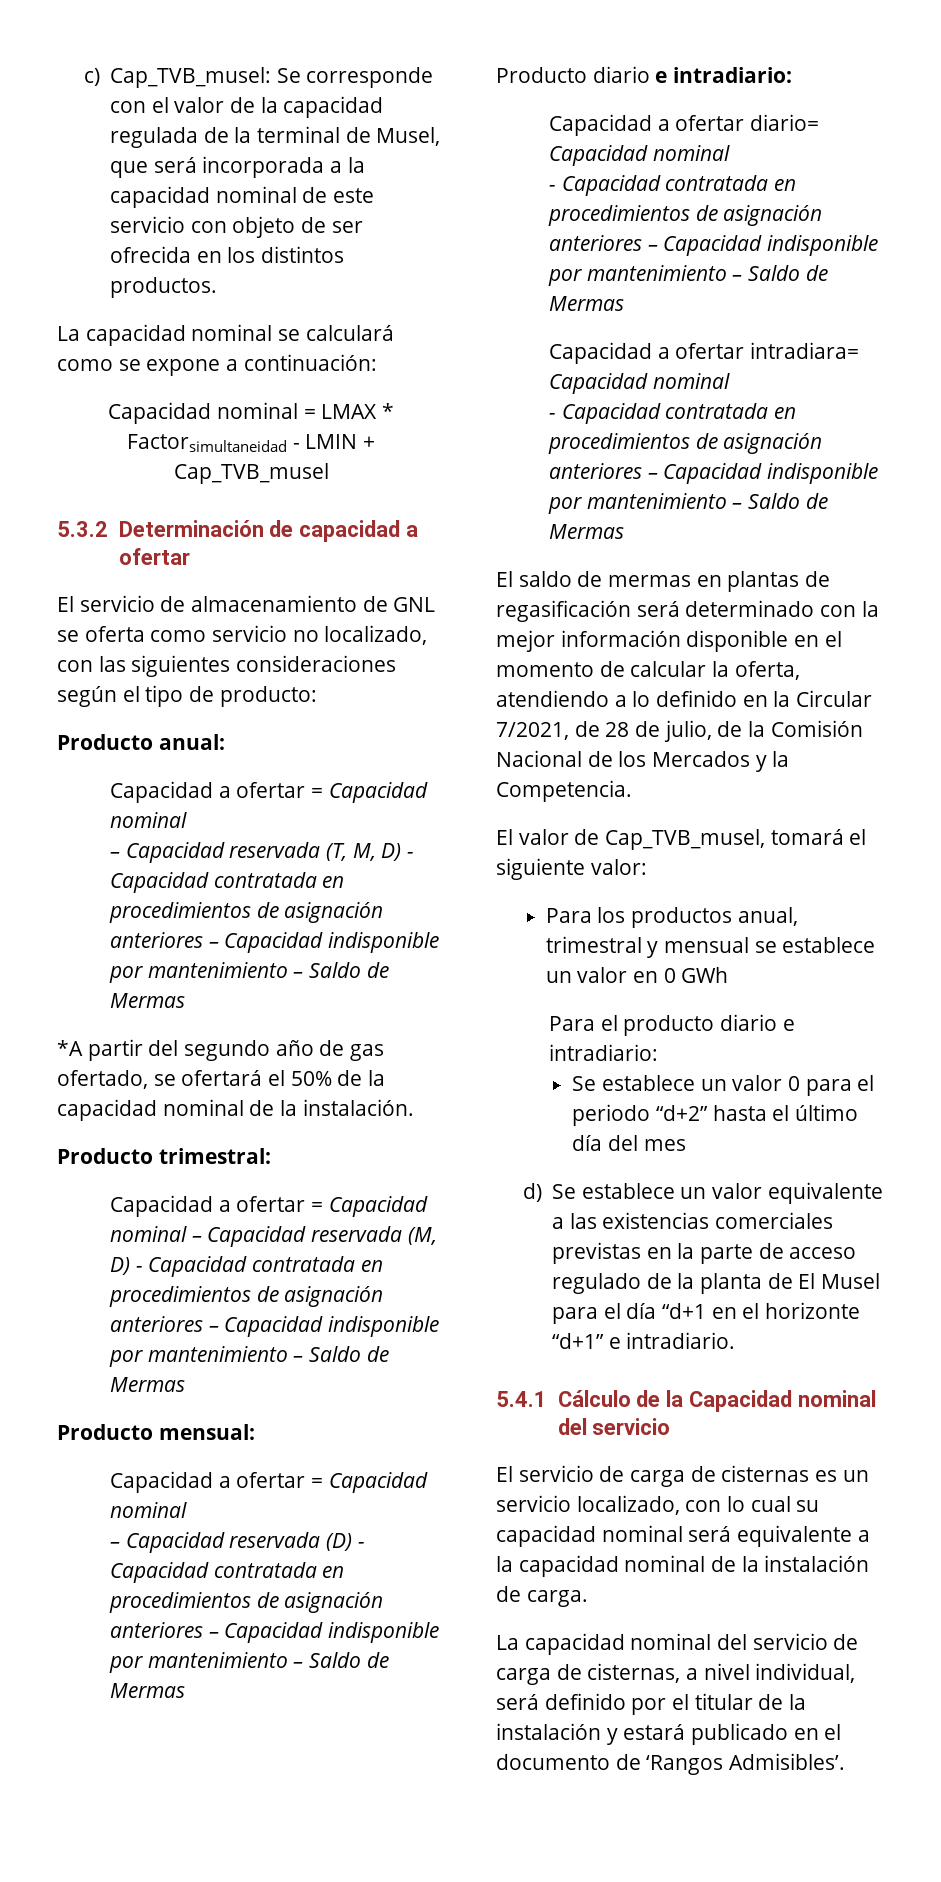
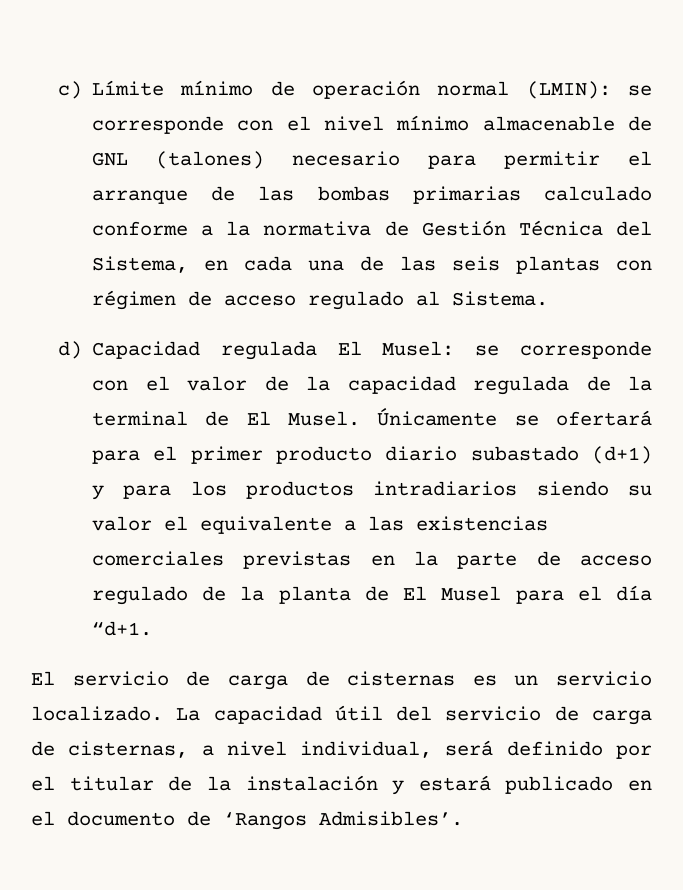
[110,67,301,88] Cap_TVB_musel: Se -> [92,80,652,99] [92,115,652,134] [92,151,652,169] [92,186,653,204] [92,220,652,236] [92,256,652,274] [92,290,549,310] [57,341,500,360] Límite mínimo de operación normal (LMIN): se corresponde con el nivel mínimo almacenable de GNL (talones) necesario para permitir el arranque de las bombas primarias calculado conforme a la normativa de Gestión Técnica del Sistema, en cada una de las seis plantas con régimen de acceso regulado al Sistema. // d) Capacidad regulada El Musel: se
[376,127,441,146] [110,156,365,178] [110,186,375,208] [110,216,363,238] [110,246,345,263] [110,277,218,298] [57,324,394,346] [57,354,377,376] [108,402,394,424] [126,434,376,452] [173,463,329,484] [57,520,419,542] [118,548,190,565] [57,595,436,612] [57,625,428,645] [57,655,397,677] [57,685,317,707] [57,734,225,750] [110,781,428,803] [110,812,188,828] [110,842,415,863] [110,872,345,893] [109,902,384,923] [110,932,440,953] [109,962,389,983] [110,993,186,1008] [57,1039,385,1061] [57,1070,386,1089] [57,1099,414,1121] [57,1148,271,1164] [110,1195,428,1217] [110,1226,437,1247] [110,1256,383,1277] [109,1286,384,1307] [110,1316,440,1337] [109,1346,389,1367] [110,1377,186,1392] [57,1424,255,1440] [110,1471,428,1493] [110,1502,188,1518] [110,1532,365,1553] [110,1562,345,1583] [109,1592,384,1613] [110,1622,440,1643] [109,1652,389,1673] [110,1683,186,1698] [496,66,793,83] [549,114,820,136] [549,145,730,166] [549,175,797,196] [548,205,823,226] [549,235,879,256] [548,265,828,286] [549,296,625,311] [549,342,860,364] [549,373,730,394] [549,403,797,424] [548,433,823,454] [549,463,879,484] [548,493,828,514] [549,524,625,539] [496,571,831,592] [496,600,879,622] [496,630,842,652] [496,661,800,680] [496,690,873,707] [496,720,863,742] [496,750,790,772] [496,780,632,802] [496,829,867,850] [496,858,647,880] [545,907,798,928] [545,936,876,958] [545,967,729,983] [549,1014,795,1036] [549,1044,659,1061] [572,1075,875,1096] [572,1104,858,1126] [572,1135,686,1151] [522,1183,763,1202] Musel, que será incorporada a la capacidad nominal de este servicio con objeto de ser ofrecida en los distintos productos. // La capacidad nominal se calculará como se expone a continuación: // Capacidad nominal = LMAX * Factorsimultaneidad - LMIN + Cap_TVB_musel // 5.3.2 Determinación de capacidad a ofertar // El servicio de almacenamiento de GNL se oferta como servicio no localizado, con las siguientes consideraciones según el tipo de producto: // Producto anual: // Capacidad a ofertar = Capacidad nominal // – Capacidad reservada (T, M, D) - Capacidad contratada en procedimientos de asignación anteriores – Capacidad indisponible por mantenimiento – Saldo de Mermas // *A partir del segundo año de gas ofertado, se ofertará el 50% de la capacidad nominal de la instalación. // Producto trimestral: // Capacidad a ofertar = Capacidad nominal – Capacidad reservada (M, D) - Capacidad contratada en procedimientos de asignación anteriores – Capacidad indisponible por mantenimiento – Saldo de Mermas // Producto mensual: // Capacidad a ofertar = Capacidad nominal // – Capacidad reservada (D) - Capacidad contratada en procedimientos de asignación anteriores – Capacidad indisponible por mantenimiento – Saldo de Mermas // Producto diario e intradiario: // Capacidad a ofertar diario= Capacidad nominal // - Capacidad contratada en procedimientos de asignación anteriores – Capacidad indisponible por mantenimiento – Saldo de Mermas // Capacidad a ofertar intradiara= Capacidad nominal // - Capacidad contratada en procedimientos de asignación anteriores – Capacidad indisponible por mantenimiento – Saldo de Mermas // El saldo de mermas en plantas de regasificación será determinado con la mejor información disponible en el momento de calcular la oferta, atendiendo a lo definido en la Circular 7/2021, de 28 de julio, de la Comisión Nacional de los Mercados y la Competencia. // El valor de Cap_TVB_musel, tomará el siguiente valor: // Para los productos anual, trimestral y mensual se establece un valor en 0 GWh // Para el producto diario e intradiario: // Se establece un valor 0 para el periodo “d+2” hasta el último día del mes // d) Se establece un valor -> [246,408,652,426] [92,446,652,464] [92,481,652,500] [92,516,189,531] El Musel. Únicamente se ofertará para el primer producto diario subastado (d+1) y para los productos intradiarios siendo su valor el
[662,1302,861,1319] [552,1332,736,1349] [496,1390,877,1412] [557,1418,671,1435] “d+1 en el horizonte “d+1” e intradiario. // 5.4.1 Cálculo de la Capacidad nominal del servicio -> [92,621,153,636] “d+1.
[576,1495,820,1515] [496,1525,870,1547] [496,1555,870,1577] [496,1586,588,1607] [496,1633,712,1655] localizado, con lo cual su capacidad nominal será equivalente a la capacidad nominal de la instalación de carga. // La capacidad nominal -> [31,705,383,724] localizado. La capacidad útil

